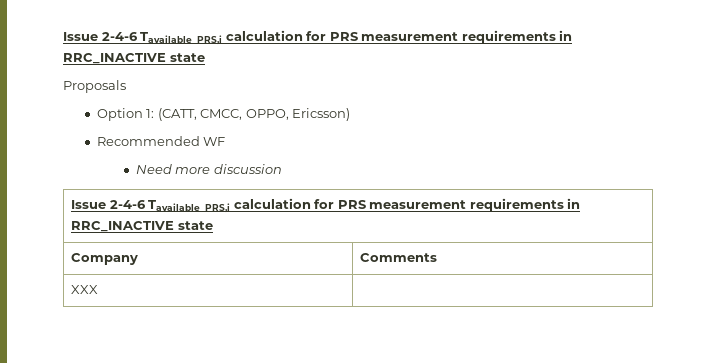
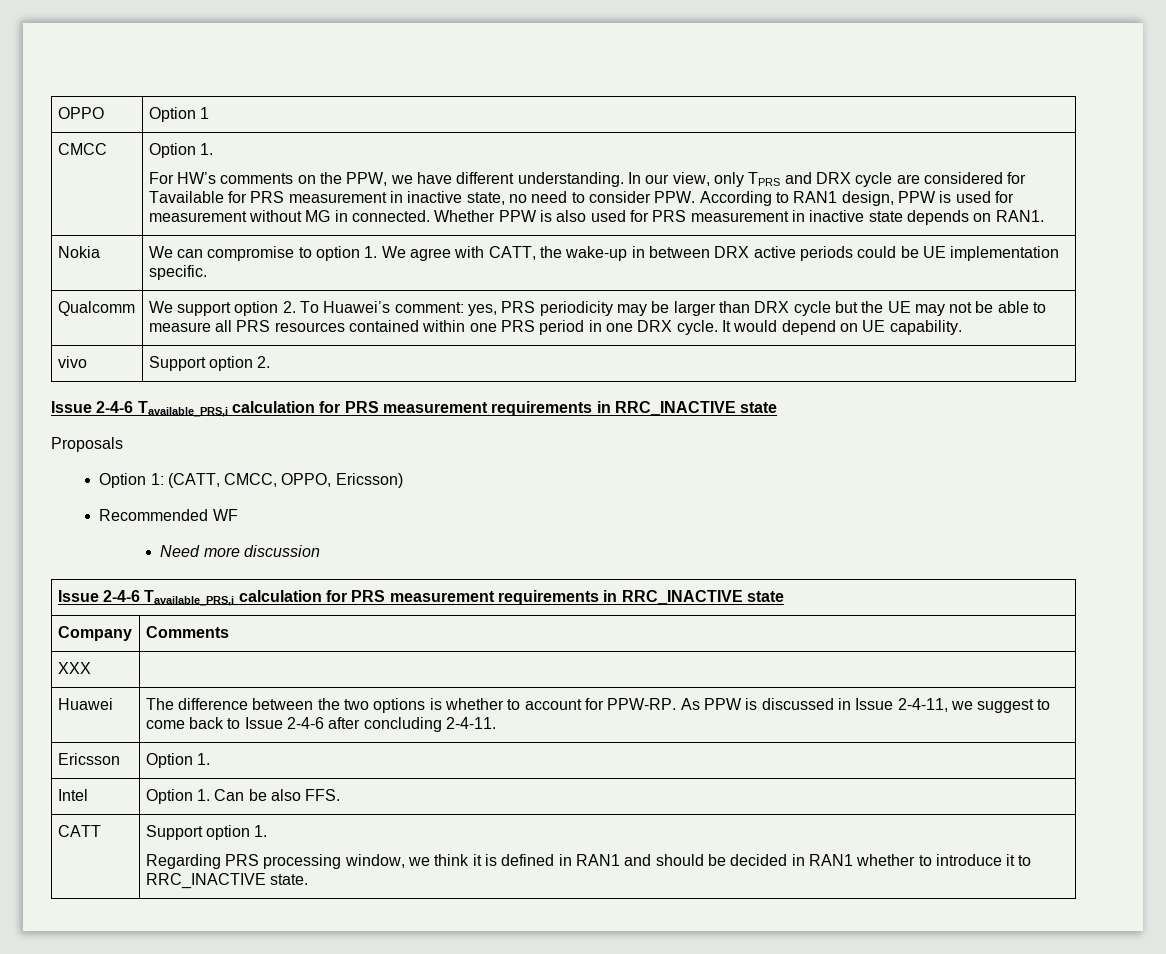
(63, 36) none -> [57,107,104,119] [148,107,210,122] [57,143,107,155] [148,143,214,158] [148,172,1027,187] [148,191,1014,206] [148,210,1044,225] [57,246,100,258] [148,246,1060,261] [148,265,207,280] [57,301,135,316] [148,301,1047,316] [148,320,962,335] [57,356,87,368] [148,356,271,371] OPPO | Option 1 // CMCC | Option 1. // For HW’s comments on the PPW, we have different understanding. In our view, only TPRS and DRX cycle are considered for Tavailable for PRS measurement in inactive state, no need to consider PPW. According to RAN1 design, PPW is used for measurement without MG in connected. Whether PPW is also used for PRS measurement in inactive state depends on RAN1. // Nokia | We can compromise to option 1. We agree with CATT, the wake-up in between DRX active periods could be UE implementation specific. // Qualcomm | We support option 2. To Huawei’s comment: yes, PRS periodicity may be larger than DRX cycle but the UE may not be able to measure all PRS resources contained within one PRS period in one DRX cycle. It would depend on UE capability. // vivo | Support option 2. //
(99, 289) none -> [57,698,113,710] [145,698,1051,713] [145,717,496,732] [57,753,120,765] [145,753,211,768] [57,789,88,801] [145,789,341,804] [57,825,101,837] [145,825,268,840] [145,854,1032,869] [145,873,309,889] // Huawei | The difference between the two options is whether to account for PPW-RP. As PPW is discussed in Issue 2-4-11, we suggest to come back to Issue 2-4-6 after concluding 2-4-11. // Ericsson | Option 1. // Intel | Option 1. Can be also FFS. // CATT | Support option 1. // Regarding PRS processing window, we think it is defined in RAN1 and should be decided in RAN1 whether to introduce it to RRC_INACTIVE state.

